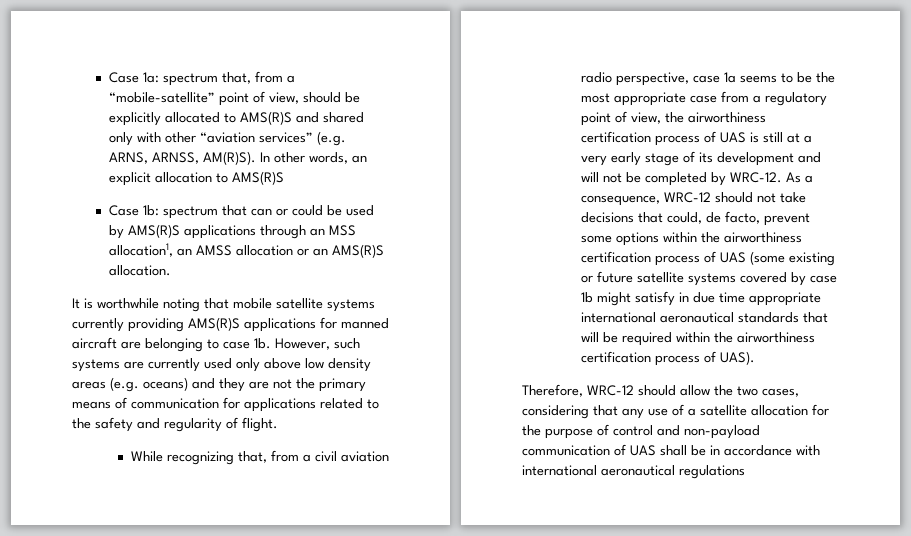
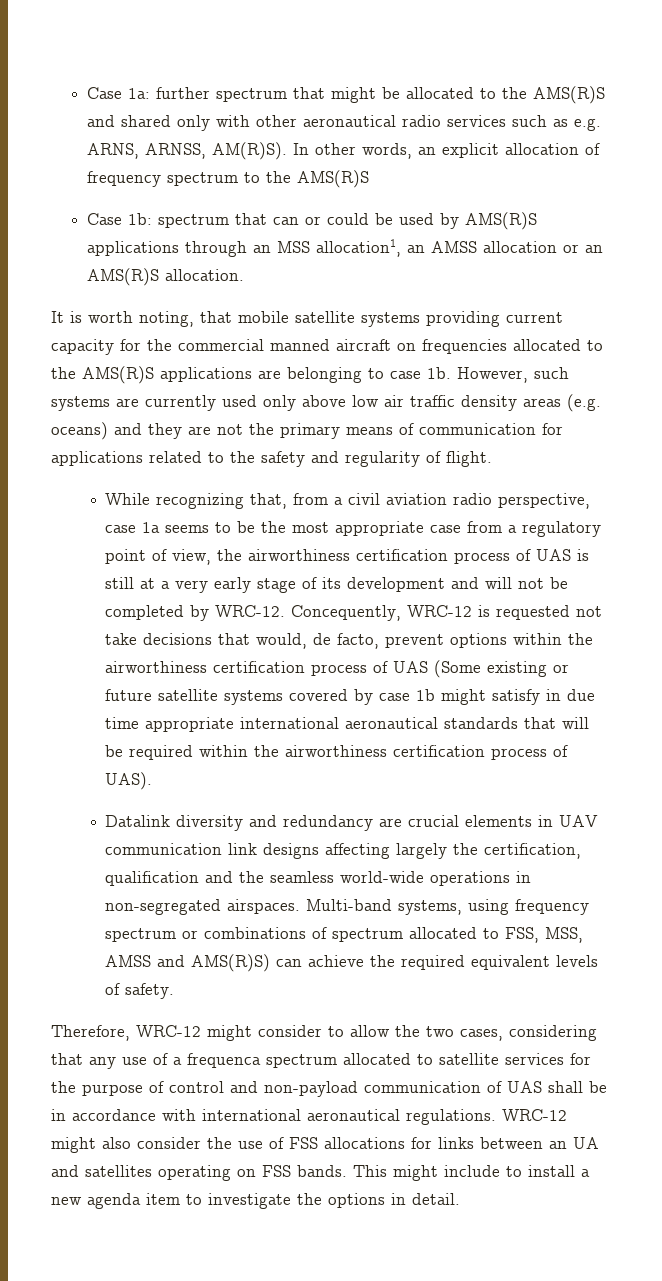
[163,71,296,86] [109,91,361,106] [109,112,237,126] spectrum that, from a “mobile-satellite” point of view, should be explicitly allocated to -> [156,87,528,103] further spectrum that might be allocated to the
[200,131,347,146] “aviation services” (e.g. -> [303,115,602,131] aeronautical radio services such as e.g.
[216,173,229,183] to -> [585,143,601,155] [87,171,292,187] of frequency spectrum to the
[97,298,200,312] worthwhile noting -> [88,311,194,327] worth noting,
[72,317,389,332] [72,337,117,349] currently providing AMS(R)S applications for manned aircraft -> [426,311,563,327] [51,339,603,355] [51,366,252,384] providing current capacity for the commercial manned aircraft on frequencies allocated to the AMS(R)S applications
(324, 363) none -> [384,395,455,407] air traffic
[785,172,813,183] [580,192,753,206] As a consequence, WRC-12 should -> [291,605,571,621] Concequently, WRC-12 is requested
[666,212,702,224] could, -> [256,633,308,649] would,
[580,235,612,243] some -> (445, 641) none
[749,251,785,265] (some -> [434,660,482,678] (Some
(755, 358) none -> [105,815,599,831] [105,843,582,859] [105,871,532,886] [105,899,590,915] [105,927,584,943] [105,954,599,972] [105,983,175,999] // Datalink diversity and redundancy are crucial elements in UAV communication link designs affecting largely the certification, qualification and the seamless world-wide operations in non-segregated airspaces. Multi-band systems, using frequency spectrum or combinations of spectrum allocated to FSS, MSS, AMSS and AMS(R)S) can achieve the required equivalent levels of safety.
[638,385,676,396] should -> [207,1025,344,1041] might consider to
[700,405,808,416] satellite allocation -> [187,1053,564,1068] frequenca spectrum allocated to satellite services
[679,465,745,479] regulations -> [406,1109,567,1125] [51,1137,599,1153] [51,1165,590,1181] [51,1193,460,1209] regulations. WRC-12 might also consider the use of FSS allocations for links between an UA and satellites operating on FSS bands. This might include to install a new agenda item to investigate the options in detail.

